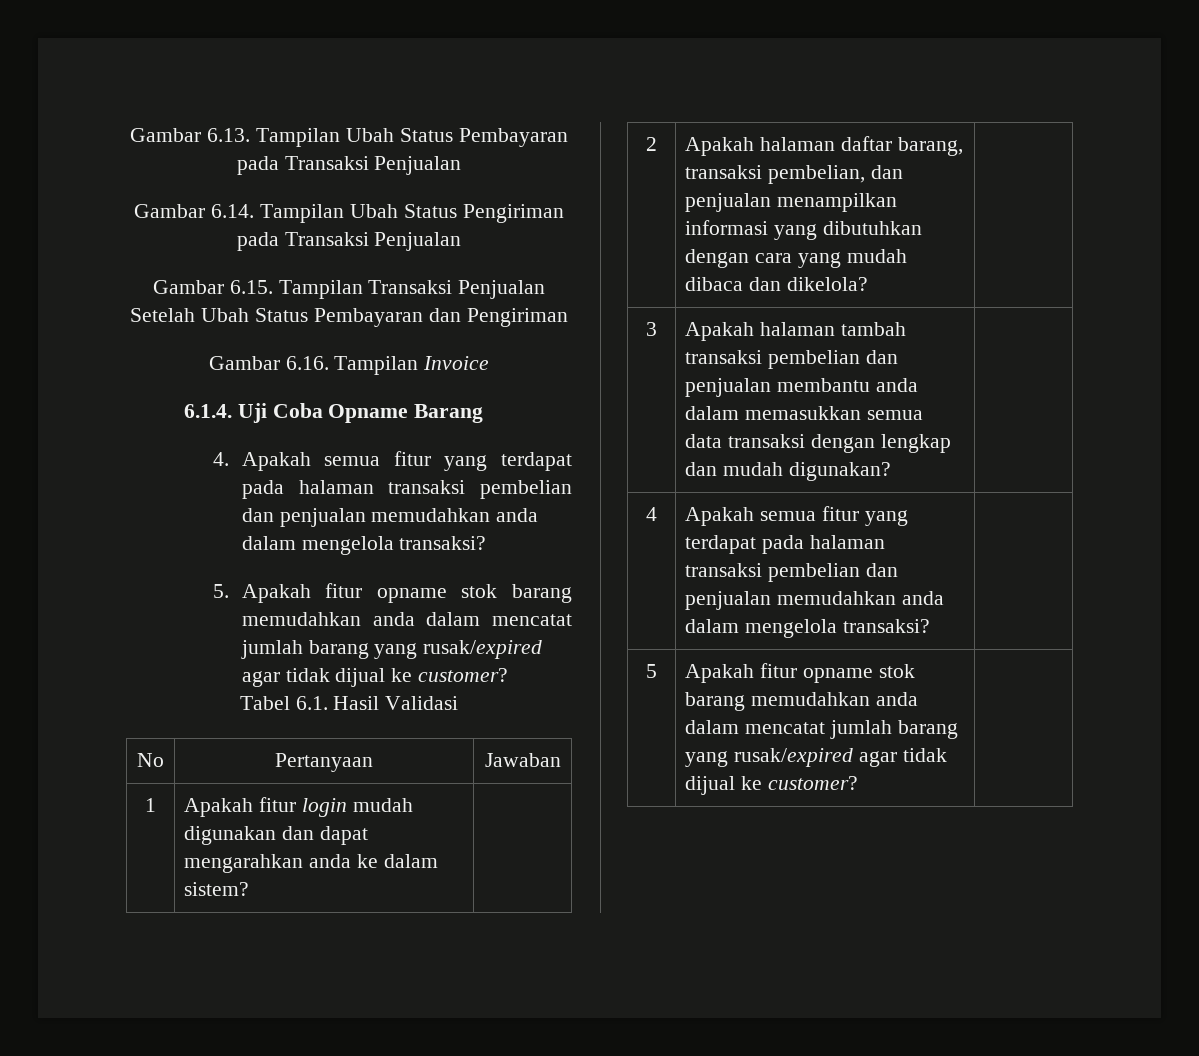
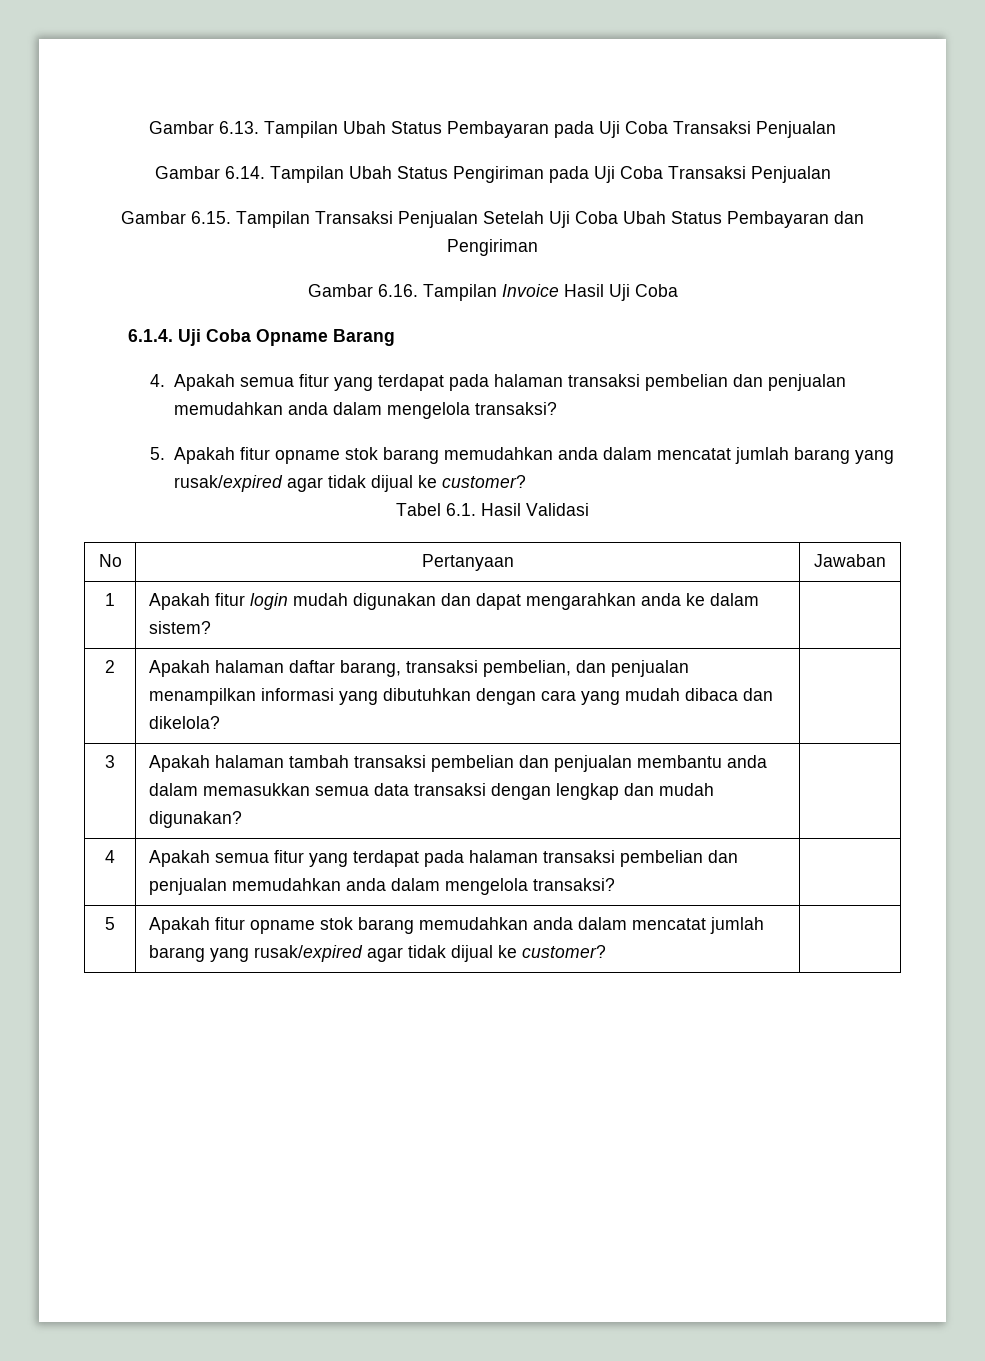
(279, 165) none -> [599,121,668,138] Uji Coba
(279, 241) none -> [593,166,663,183] Uji Coba
(196, 315) none -> [549,211,618,228] Uji Coba
(490, 363) none -> [563,284,678,301] Hasil Uji Coba

